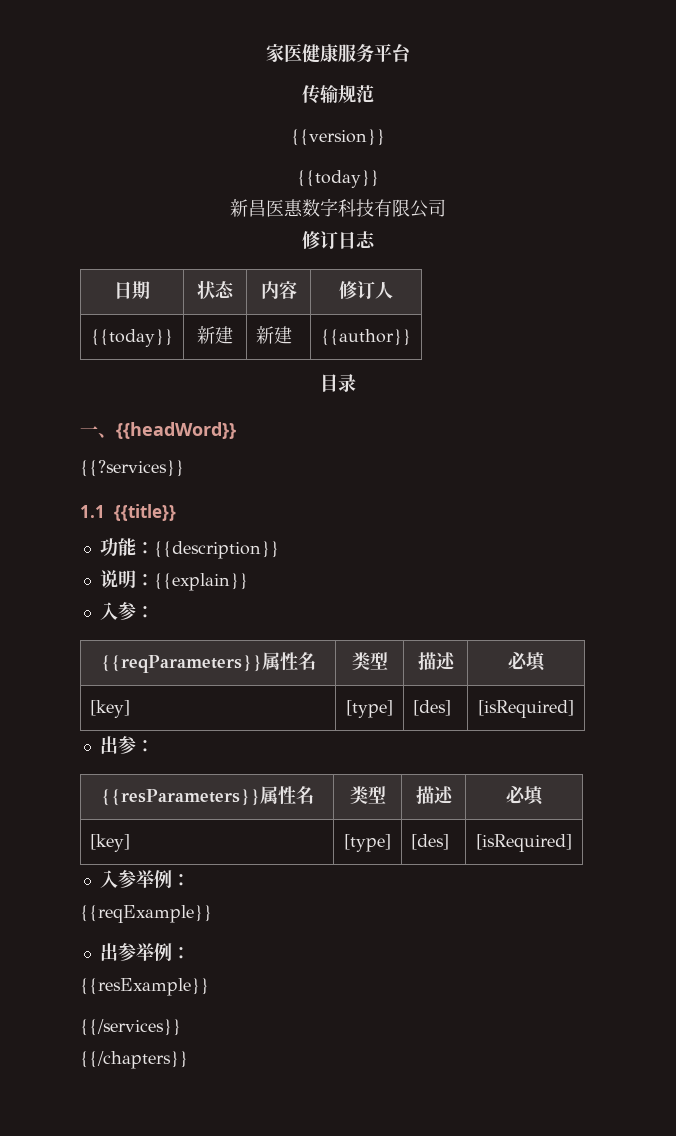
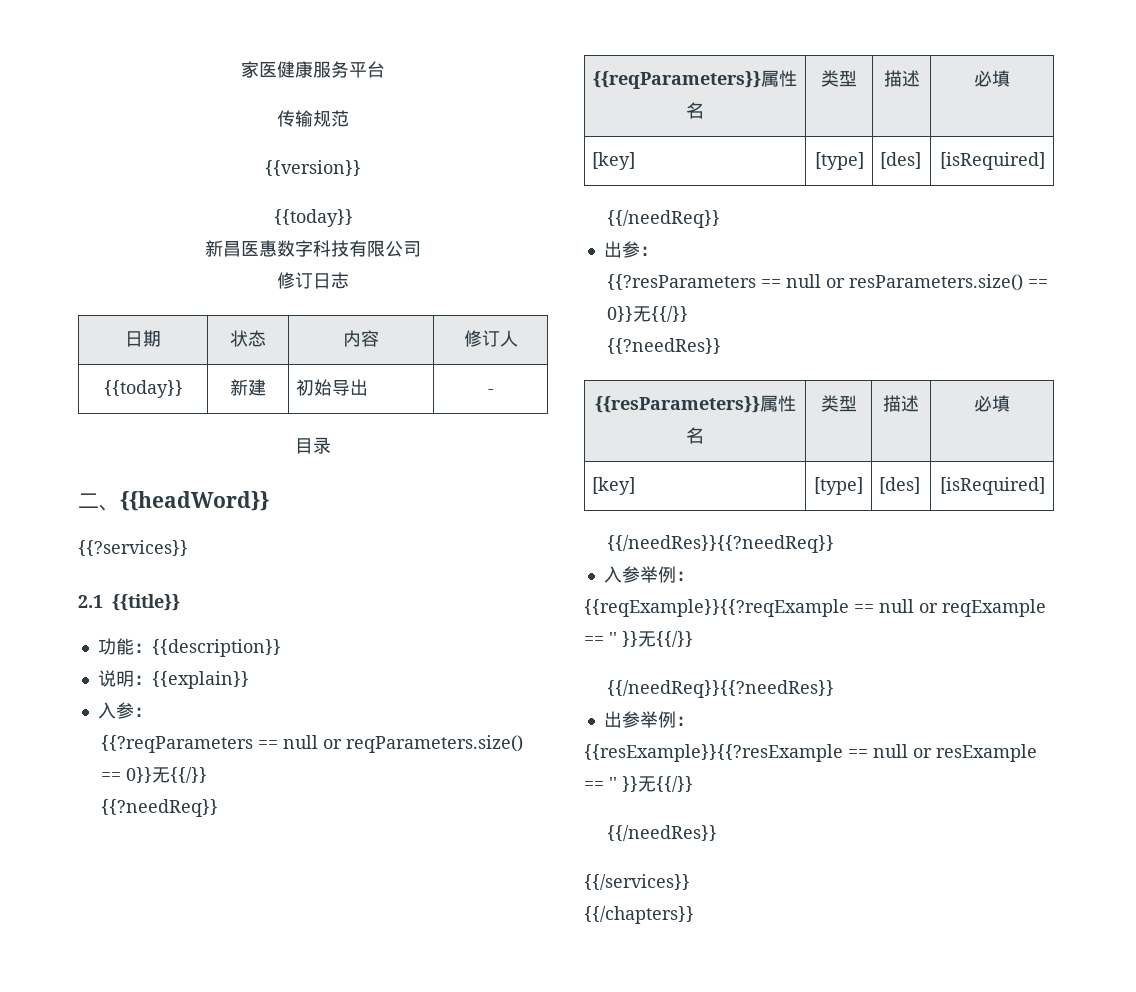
[256,326,293,344] [321,329,411,346] 新建 | {{author}} -> [296,379,369,396] [487,389,494,394] 初始导出 | -
[80,426,98,436] 一 -> [78,493,99,508] 二
[80,505,105,518] 1.1 -> [78,595,103,608] 2.1
(154, 612) none -> [101,735,524,753] [101,767,208,783] [101,799,219,817] // {{?reqParameters == null or reqParameters.size() == 0}}无{{/}} // {{?needReq}}
(574, 709) none -> [607,210,721,228] // {{/needReq}}
(154, 746) none -> [607,274,1049,291] [607,306,689,322] [607,338,722,354] // {{?resParameters == null or resParameters.size() == 0}}无{{/}} // {{?needRes}}
(572, 843) none -> [607,535,835,553] // {{/needRes}}{{?needReq}}
[80,905,212,923] [99,943,190,961] [80,978,209,996] {{reqExample}} // 出参举例： // {{resExample}} -> [584,599,1046,617] [584,631,693,647] [607,680,835,698] [603,711,694,728] [584,744,1037,762] [584,776,693,792] [607,825,718,841] {{reqExample}}{{?reqExample == null or reqExample == '' }}无{{/}} // {{/needReq}}{{?needRes}} // 出参举例： // {{resExample}}{{?resExample == null or resExample == '' }}无{{/}} // {{/needRes}}

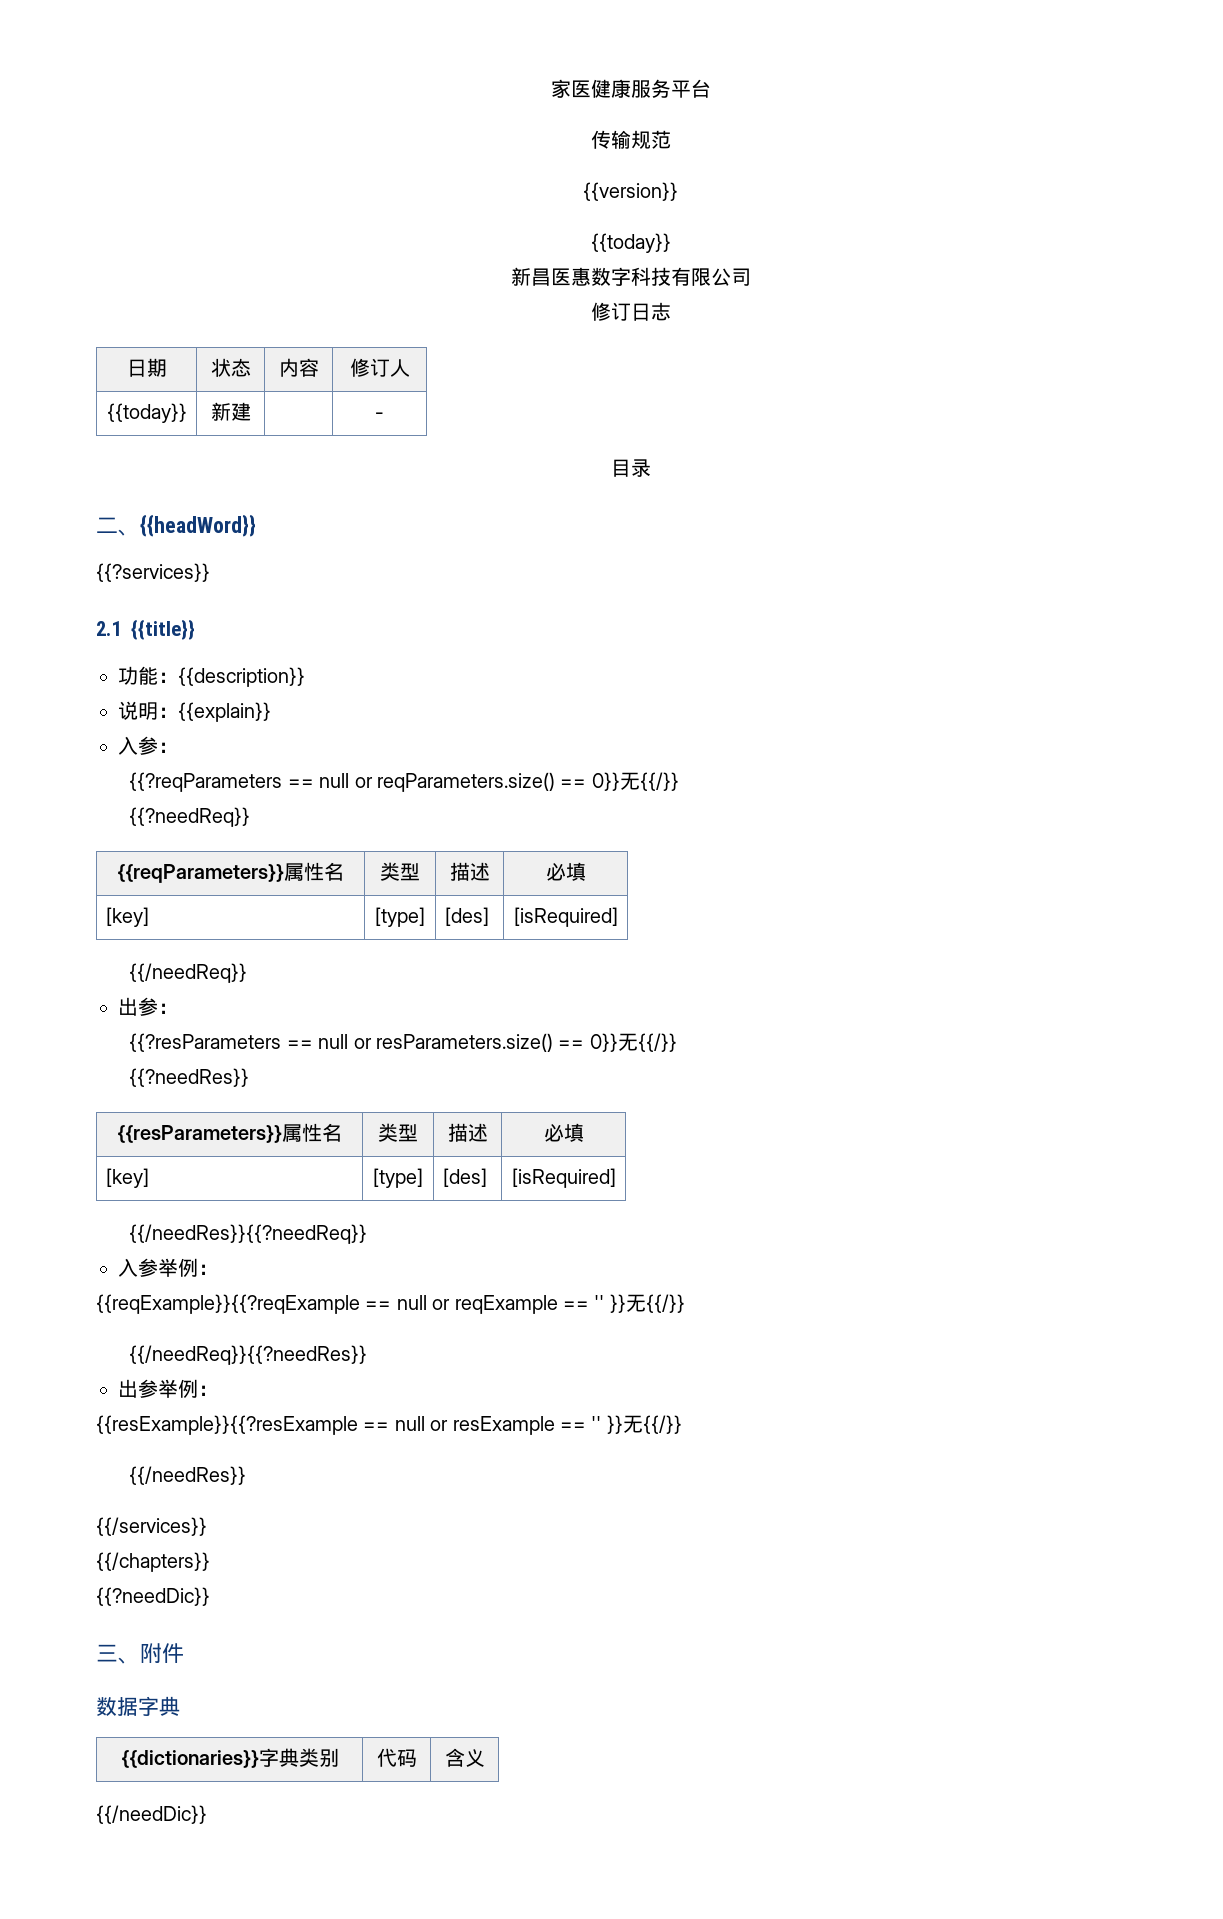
[296,379,369,396] 初始导出 -> (251, 411) none
(694, 915) none -> [96,1587,210,1606] [96,1643,184,1664] [96,1696,180,1716] [120,1748,339,1768] [376,1748,417,1767] [444,1748,485,1767] [96,1805,207,1824] // {{?needDic}} // 三、附件 // 数据字典 // {{dictionaries}}字典类别 | 代码 | 含义 // {{/needDic}}

